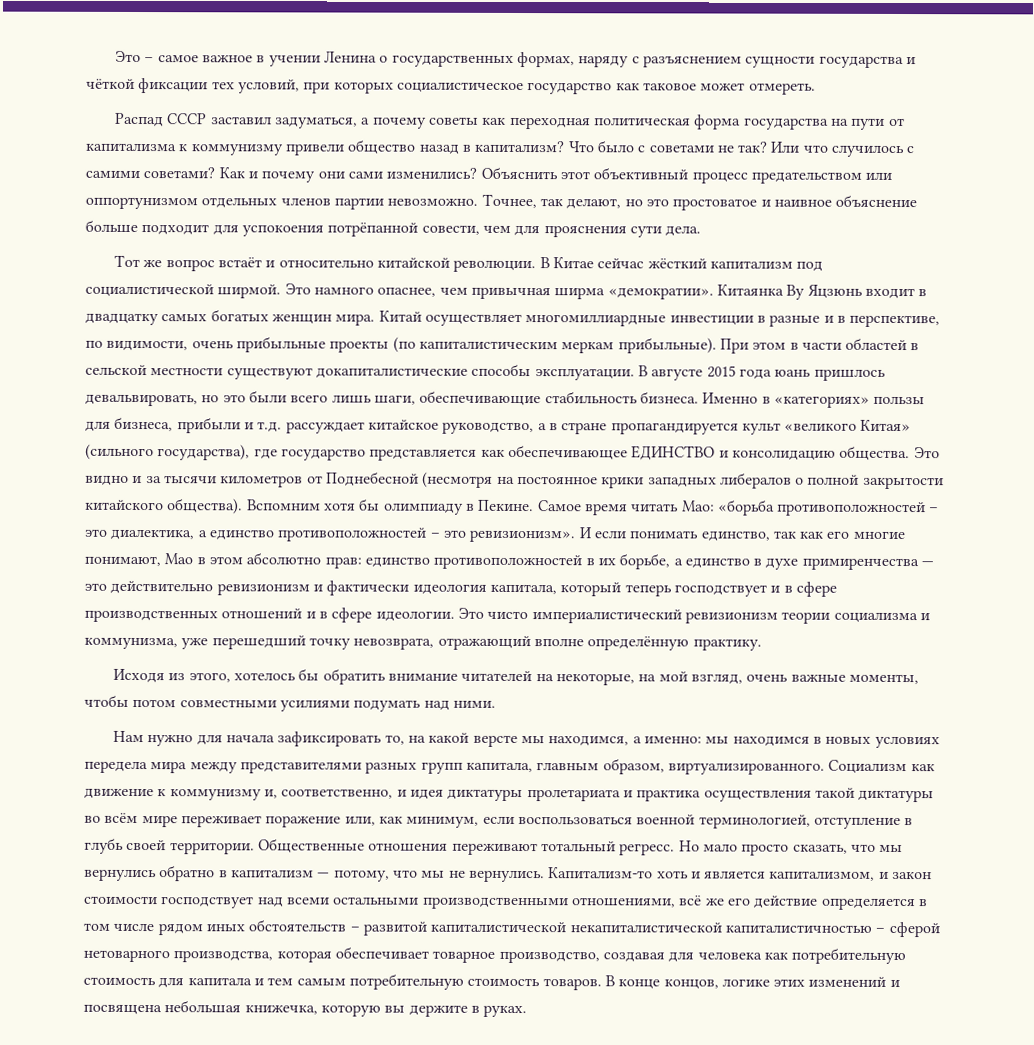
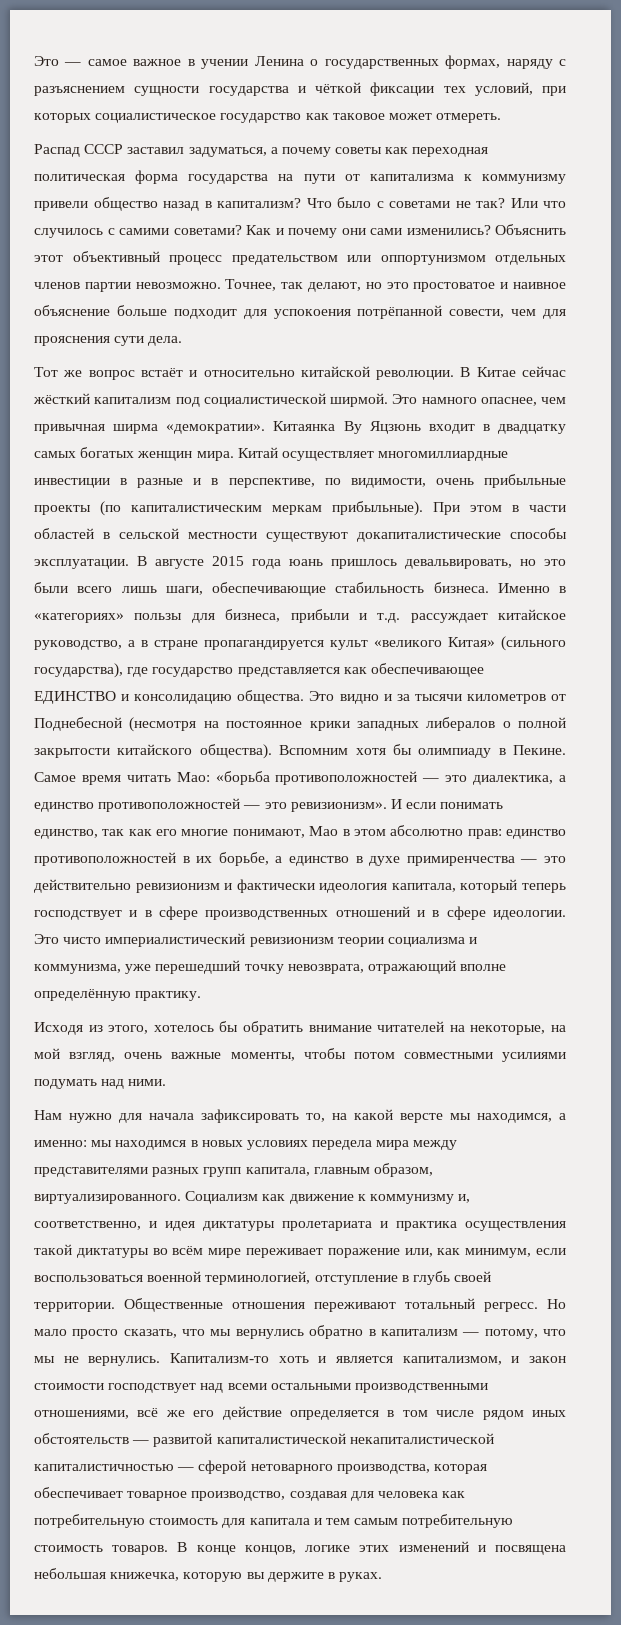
[115,50,155,63] Это – -> [34,56,82,66] Это —
[929,507,940,513] – -> [422,778,440,782] —
[429,532,440,538] – -> [243,805,261,809] —
[349,926,360,932] – -> [132,1440,150,1444] —
[875,927,886,933] – -> [177,1467,195,1471] —

